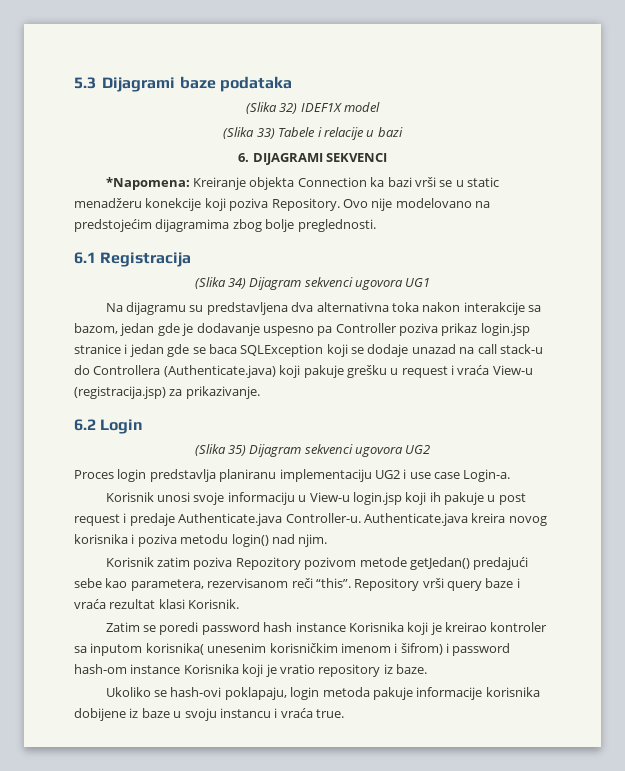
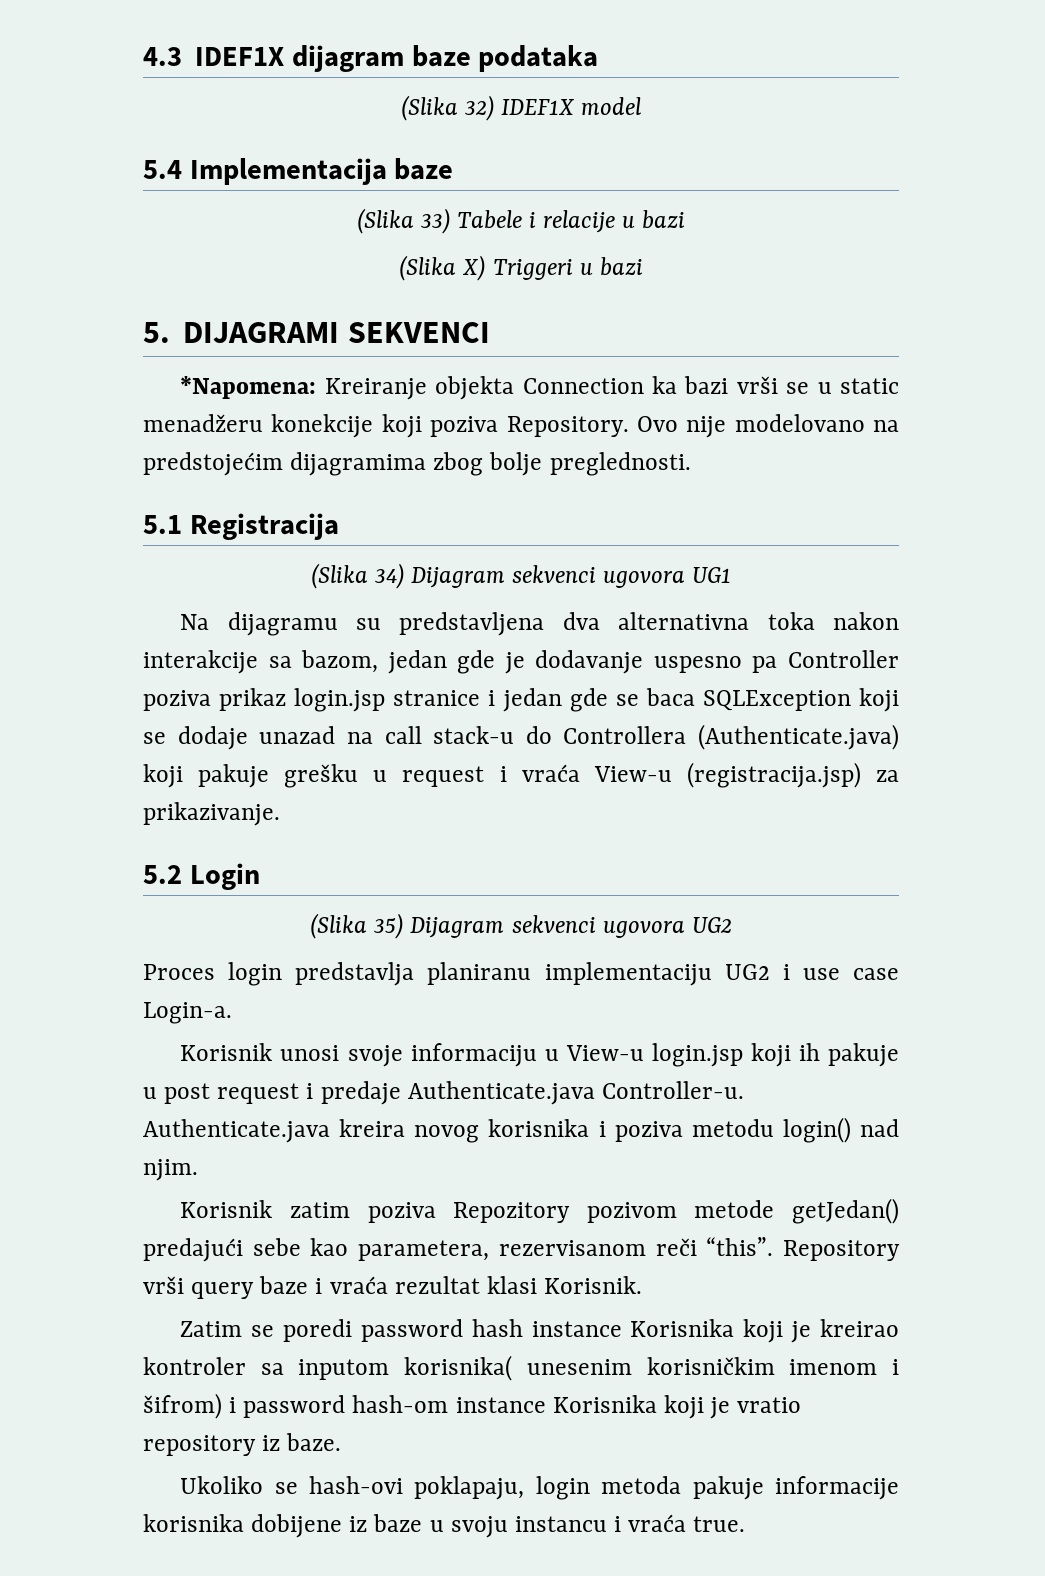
[74,77,176,92] 5.3 Dijagrami -> [143,45,404,72] 4.3 IDEF1X dijagram
(381, 107) none -> [143,158,454,185] // 5.4 Implementacija baze
[238,153,250,162] 6. -> [399,255,643,281] [143,322,170,343] (Slika X) Triggeri u bazi // 5.
[74,252,96,264] 6.1 -> [143,515,182,534] 5.1
[74,419,96,431] 6.2 -> [143,865,182,884] 5.2

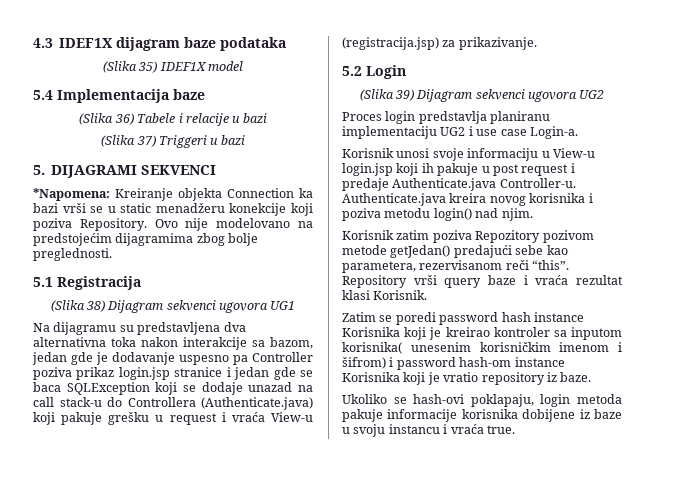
[464,95,494,121] 32) -> [138,61,158,73] 35)
[420,208,450,234] 33) -> [114,113,134,125] 36)
[462,255,486,281] X) -> [136,135,156,147] 37)
[374,563,404,589] 34) -> [85,300,105,312] 38)
[374,913,404,939] 35) -> [394,89,414,101] 39)

